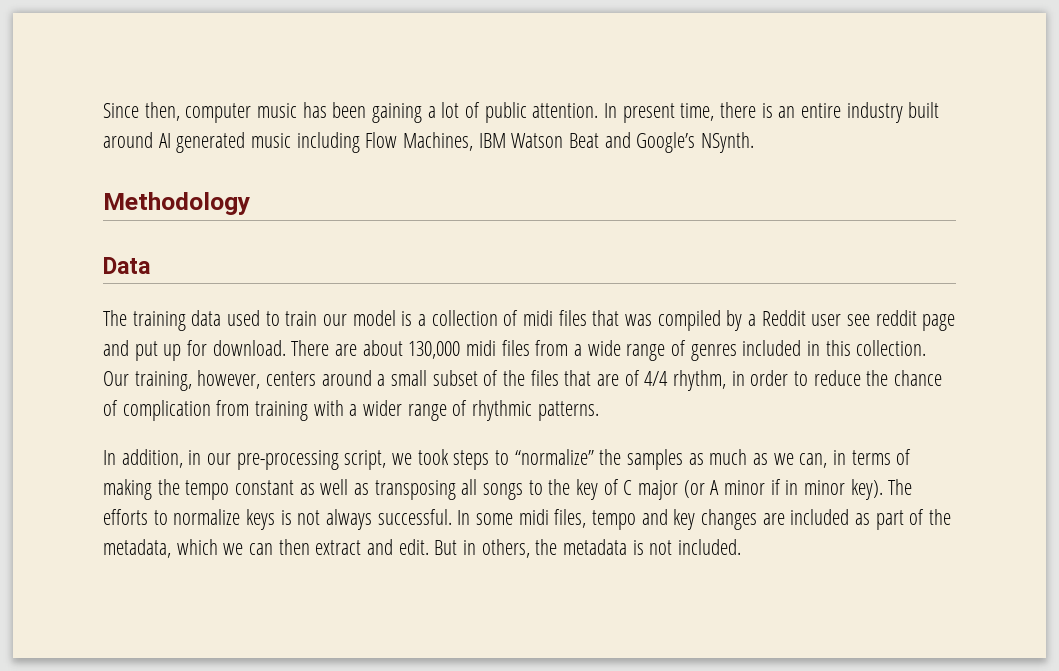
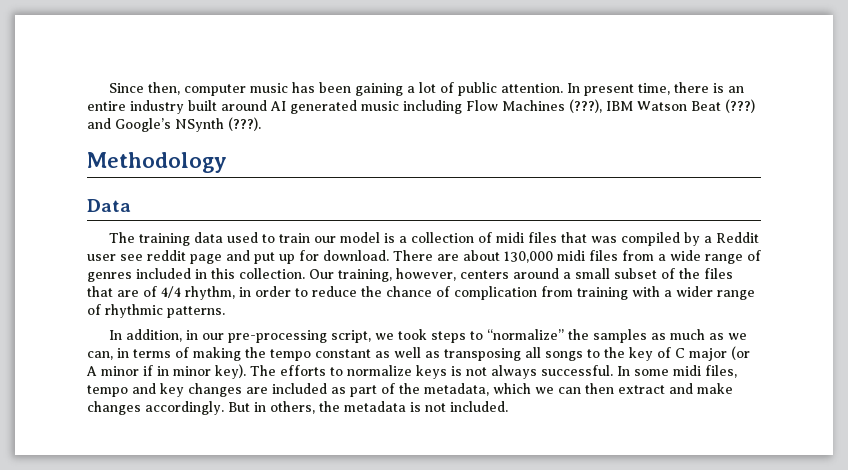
[403,132,474,151] Machines, -> [502,99,602,113] Machines (???),
(600, 140) none -> [725,99,755,113] (???)
[701,132,755,153] NSynth. -> [175,117,261,132] NSynth (???).
[398,539,429,555] edit. -> [697,383,733,394] [87,401,224,415] make changes accordingly.

